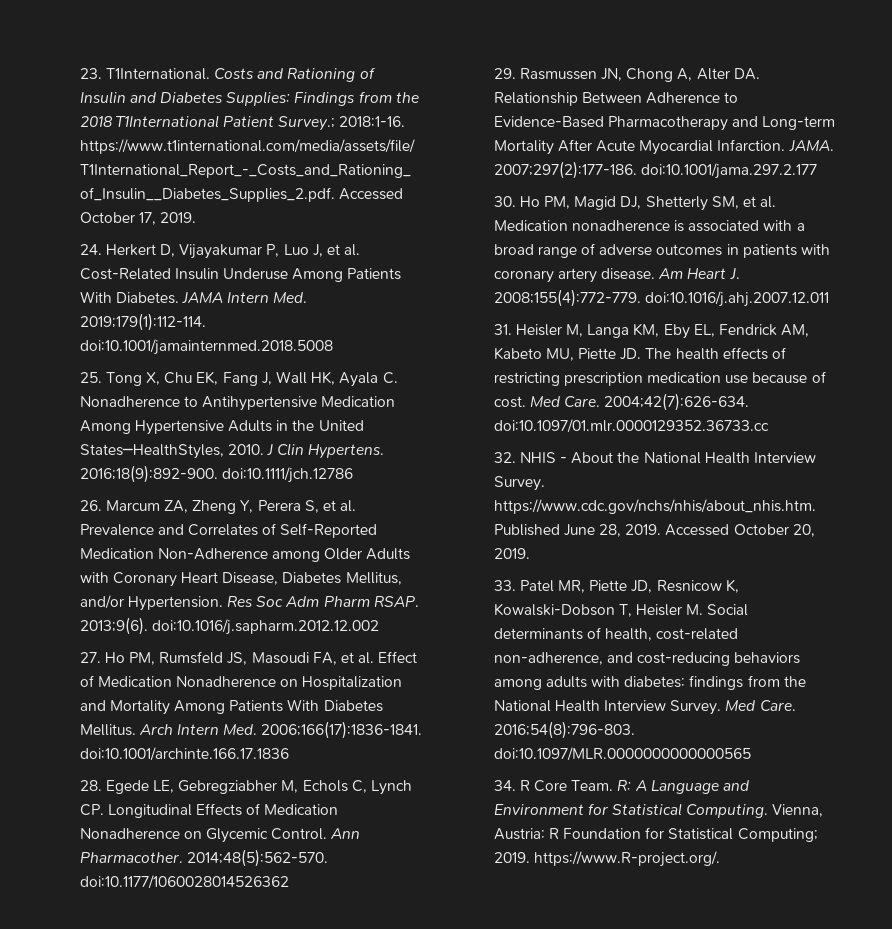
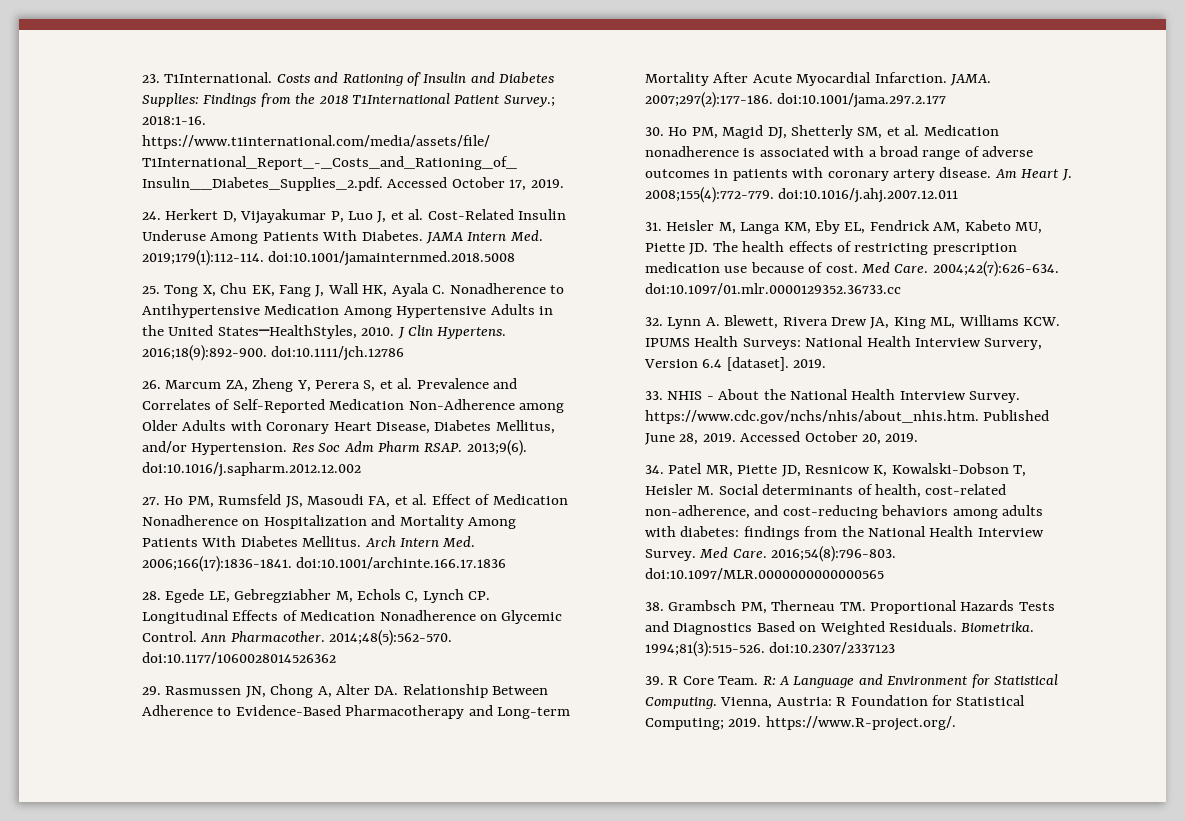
(516, 457) none -> [667,315,1061,329] [644,336,1043,350] [643,357,827,371] [644,391,663,400] Lynn A. Blewett, Rivera Drew JA, King ML, Williams KCW. IPUMS Health Surveys: National Health Interview Survery, Version 6.4 [dataset]. 2019. // 33.
[493,580,516,591] 33. -> [644,465,664,474] 34.
[493,780,516,791] 34. -> [644,600,1055,614] [644,621,1035,635] [644,641,896,657] [644,676,664,685] 38. Grambsch PM, Therneau TM. Proportional Hazards Tests and Diagnostics Based on Weighted Residuals. Biometrika. 1994;81(3):515-526. doi:10.2307/2337123 // 39.

